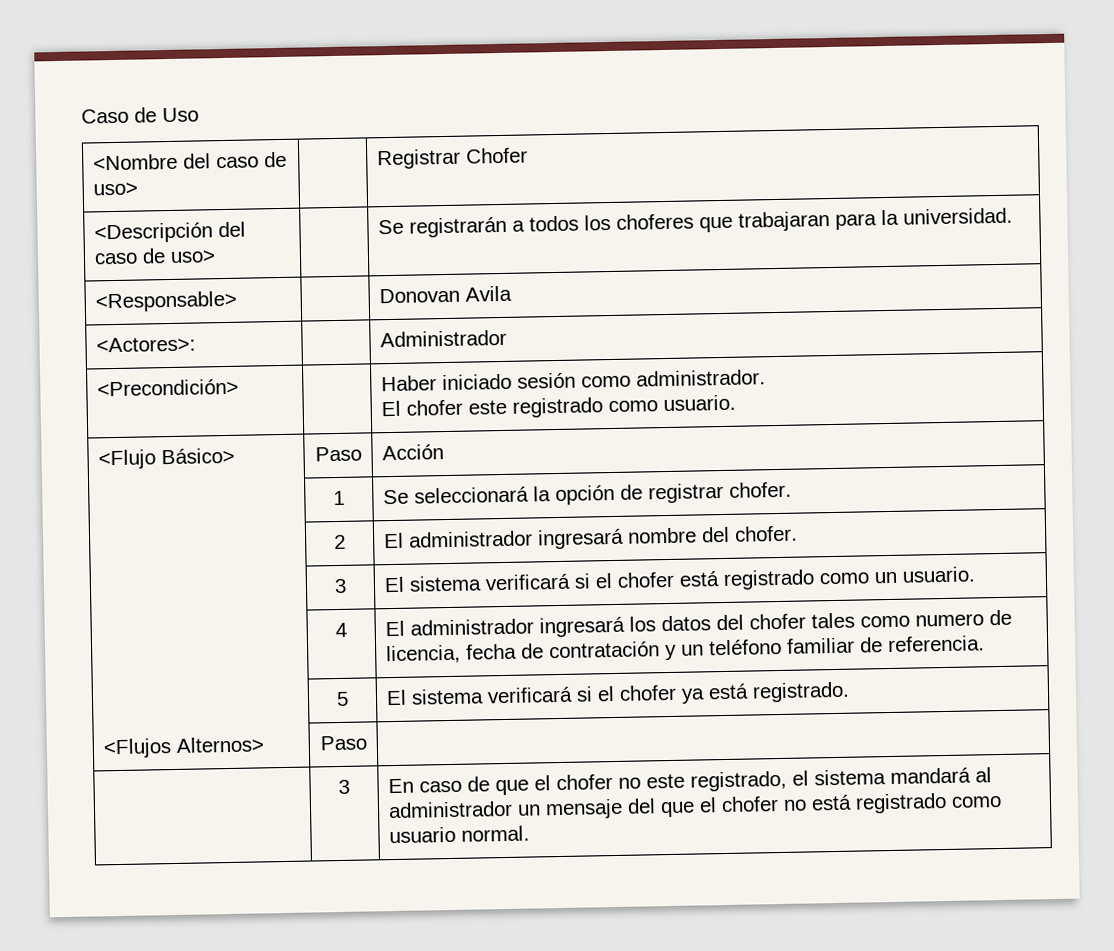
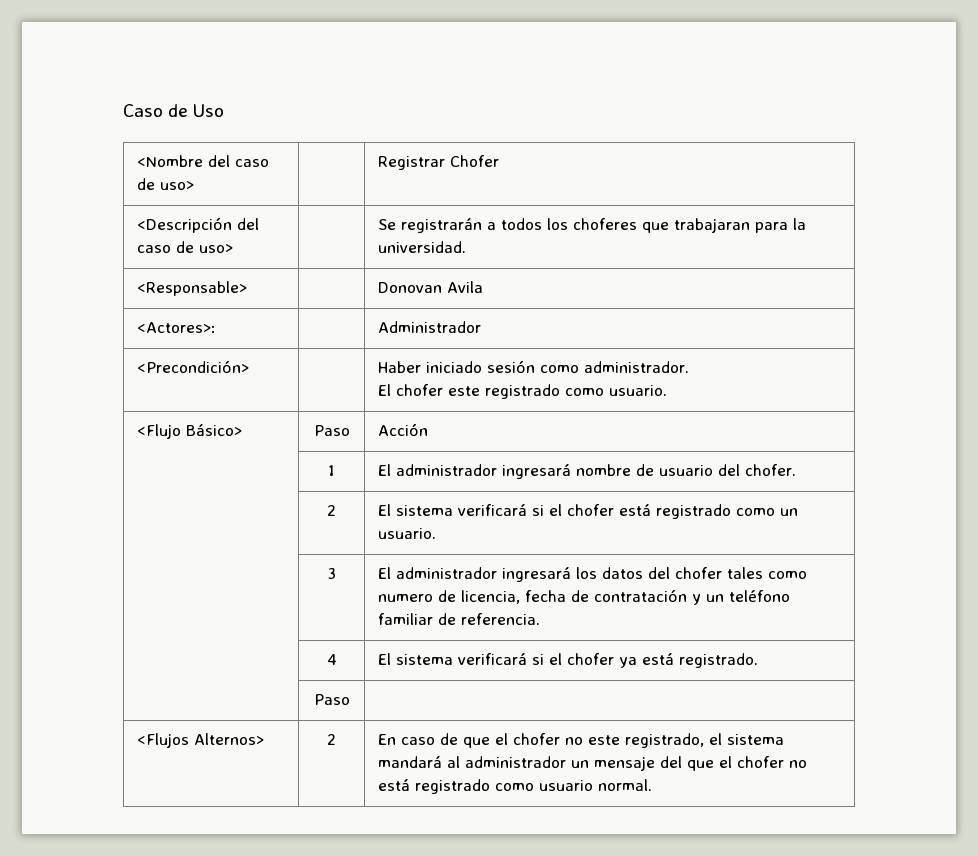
[382,481,792,506] [334,534,346,550] [383,525,798,550] [334,578,347,594] Se seleccionará la opción de registrar chofer. // | 2 | El administrador ingresará nombre del chofer. // | 3 -> [378,464,797,479] [327,505,336,516] El administrador ingresará nombre de usuario del chofer. // | 2
[335,622,347,638] 4 -> [327,568,336,579] 3
[336,691,349,707] 5 -> [326,654,337,665] 4
[102,736,264,759] <Flujos Alternos> -> (759, 660) none
[338,779,350,795] | 3 -> [137,733,265,748] [327,734,336,745] <Flujos Alternos> | 2

